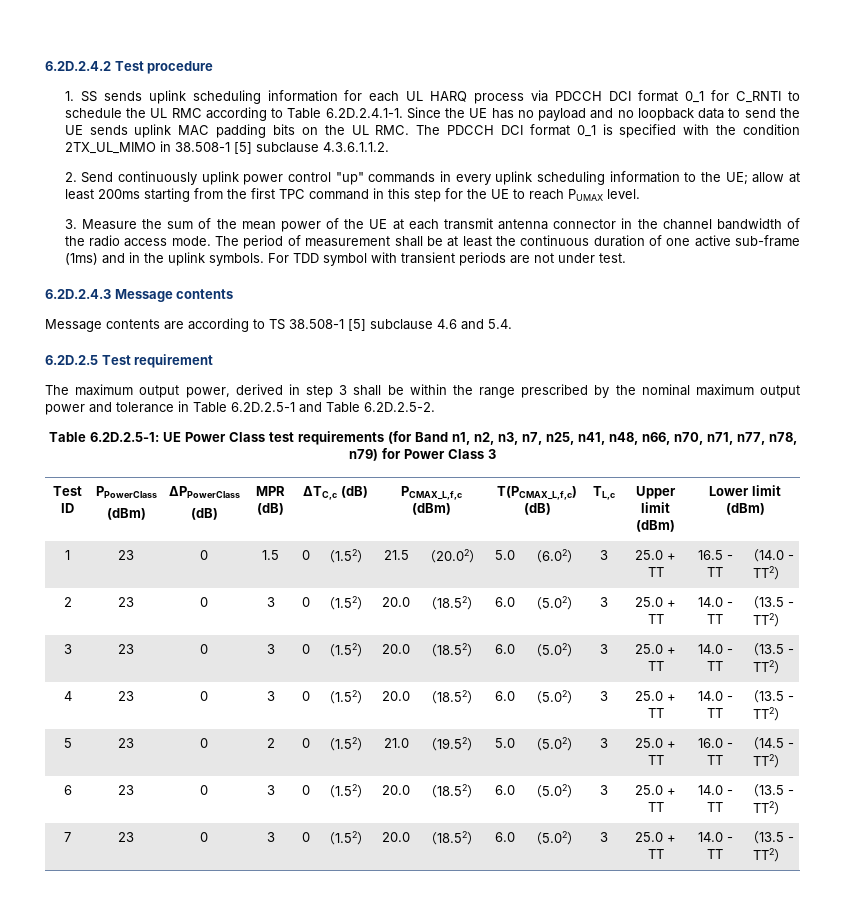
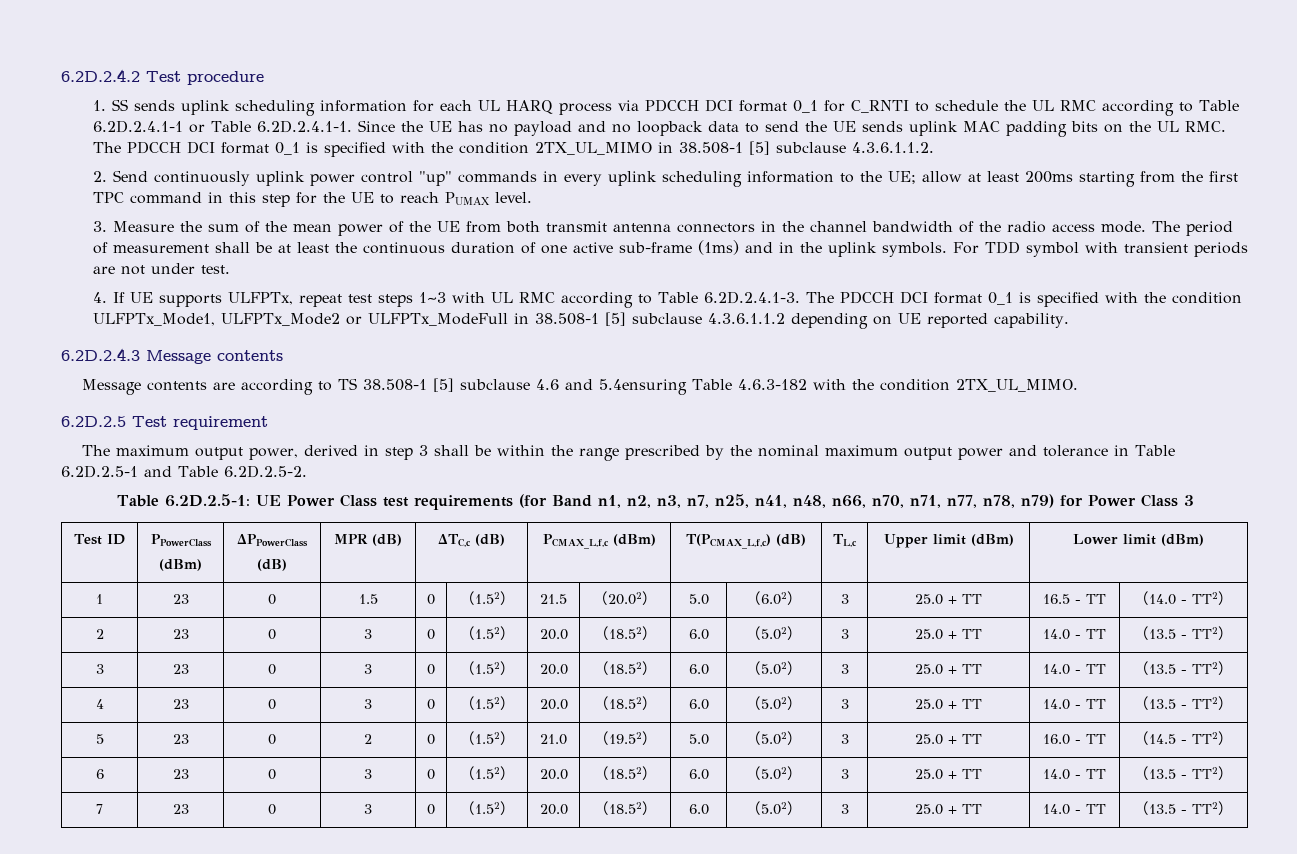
(322, 113) none -> [92,120,251,133] 6.2D.2.4.1-1 or Table
[392,219,439,230] at each -> [465,221,540,233] from both
[553,219,617,229] connector -> [676,223,755,233] connectors
(626, 258) none -> [92,291,1242,308] [92,312,1069,329] // 4. If UE supports ULFPTx, repeat test steps 1~3 with UL RMC according to Table 6.2D.2.4.1-3. The PDCCH DCI format 0_1 is specified with the condition ULFPTx_Mode1, ULFPTx_Mode2 or ULFPTx_ModeFull in 38.508-1 [5] subclause 4.3.6.1.1.2 depending on UE reported capability.
[488,319,512,329] 5.4. -> [599,379,1079,395] 5.4ensuring Table 4.6.3-182 with the condition 2TX_UL_MIMO.

